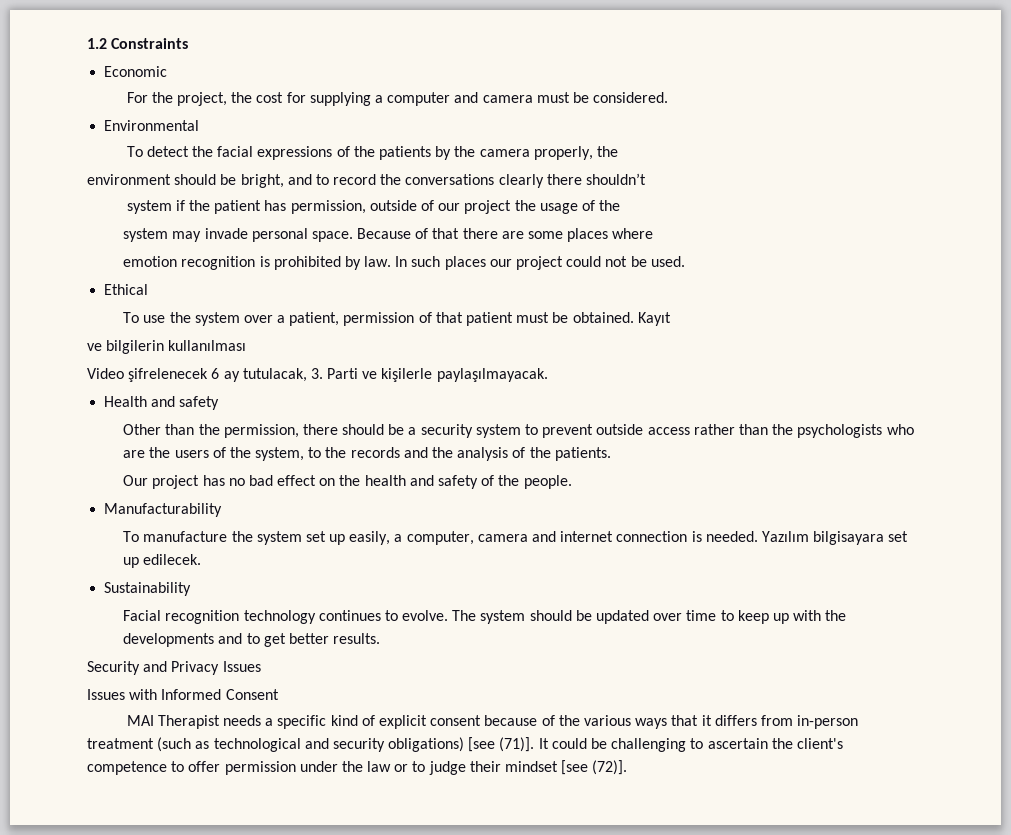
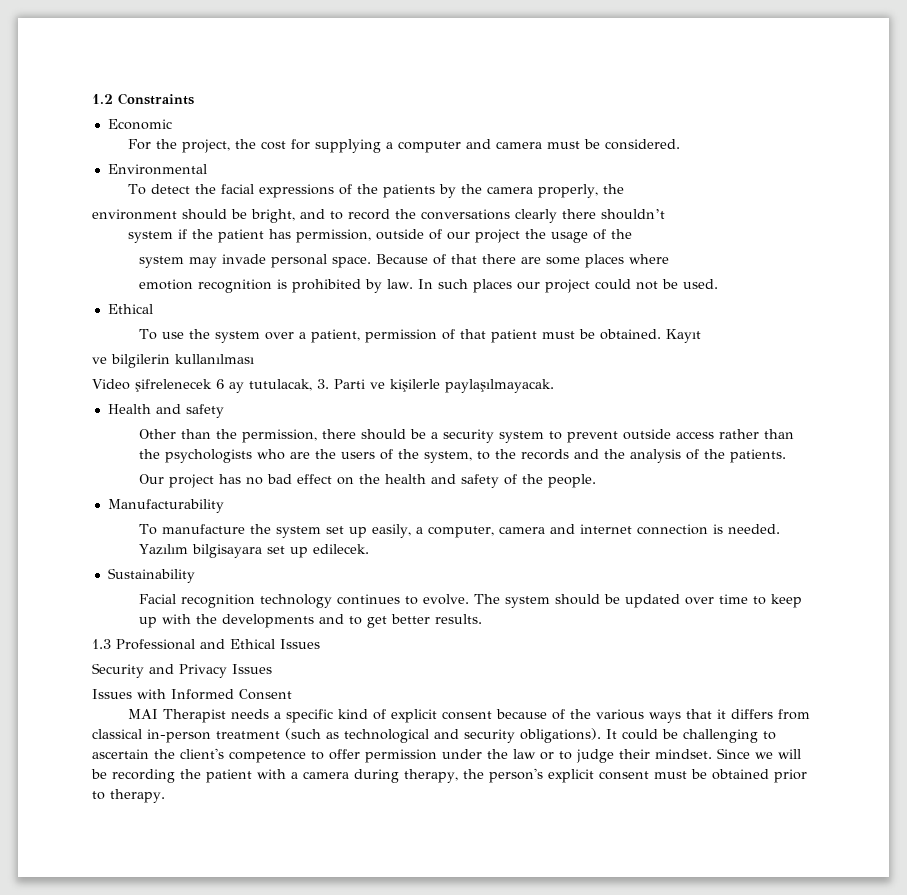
(381, 638) none -> [92,639,320,650] // 1.3 Professional and Ethical Issues
(793, 720) none -> [92,729,142,739] classical
[388,737,535,752] obligations) [see (71)]. -> [520,728,601,743] obligations).
[505,760,628,775] mindset [see (72)]. -> [655,748,801,759] [91,768,807,783] [92,789,165,803] mindset. Since we will be recording the patient with a camera during therapy, the person's explicit consent must be obtained prior to therapy.

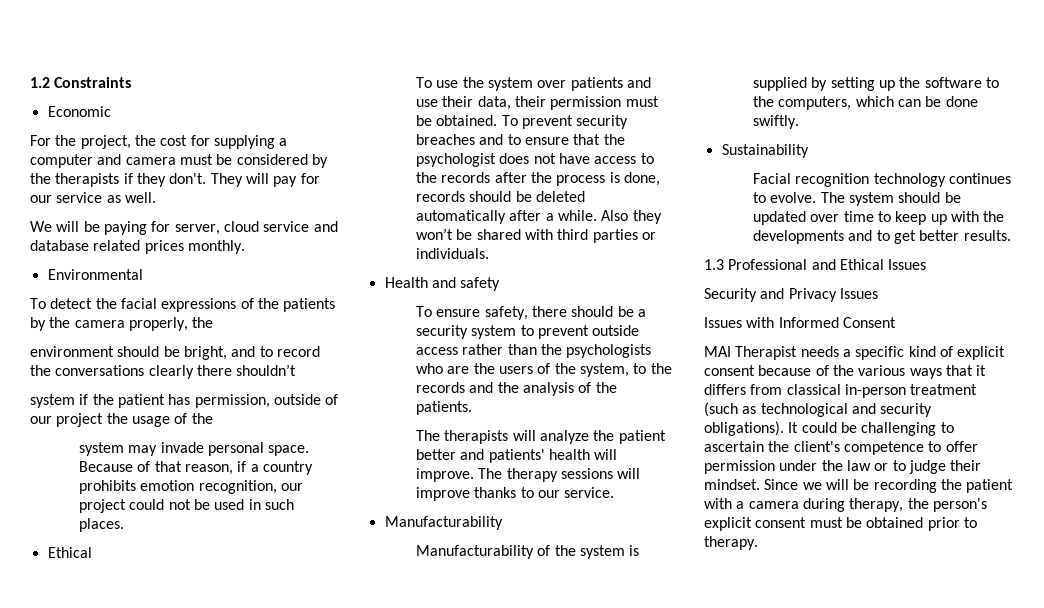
[604,139,680,150] considered. -> [236,154,328,168] [30,173,320,187] [30,192,156,203] [30,221,338,235] [30,240,245,254] considered by the therapists if they don't. They will pay for our service as well. // We will be paying for server, cloud service and database related prices monthly.
[481,254,669,268] [138,279,512,293] there are some places where // emotion recognition is prohibited by law. In such places -> [185,461,314,475] [79,480,277,494] reason, if a country prohibits emotion recognition,
[682,279,718,289] used. -> [214,499,295,510] [79,518,125,532] used in such places.
[298,329,701,343] [92,354,254,368] [92,379,554,393] a patient, permission of that patient must be obtained. Kayıt // ve bilgilerin kullanılması // Video şifrelenecek 6 ay tutulacak, 3. Parti ve kişilerle paylaşılmayacak. -> [570,77,652,91] [416,96,659,110] [416,115,629,129] [416,134,625,145] [416,153,654,167] [416,172,661,186] [416,191,586,202] [416,210,662,224] [416,228,657,243] [416,248,490,259] patients and use their data, their permission must be obtained. To prevent security breaches and to ensure that the psychologist does not have access to the records after the process is done, records should be deleted automatically after a while. Also they won’t be shared with third parties or individuals.
[138,429,317,443] Other than the permission, -> [416,306,528,320] To ensure safety,
[138,474,596,488] [107,499,224,513] [138,524,780,538] [138,544,369,558] Our project has no bad effect on the health and safety of the people. // Manufacturability // To manufacture the system set up easily, a computer, camera and internet connection is needed. Yazılım bilgisayara set up edilecek. -> [416,430,666,444] [416,449,618,463] [416,468,641,482] [416,487,615,501] [384,516,503,530] [416,545,640,559] [753,77,1000,91] [753,96,978,110] [753,115,800,129] The therapists will analyze the patient better and patients' health will improve. The therapy sessions will improve thanks to our service. // Manufacturability // Manufacturability of the system is supplied by setting up the software to the computers, which can be done swiftly.

